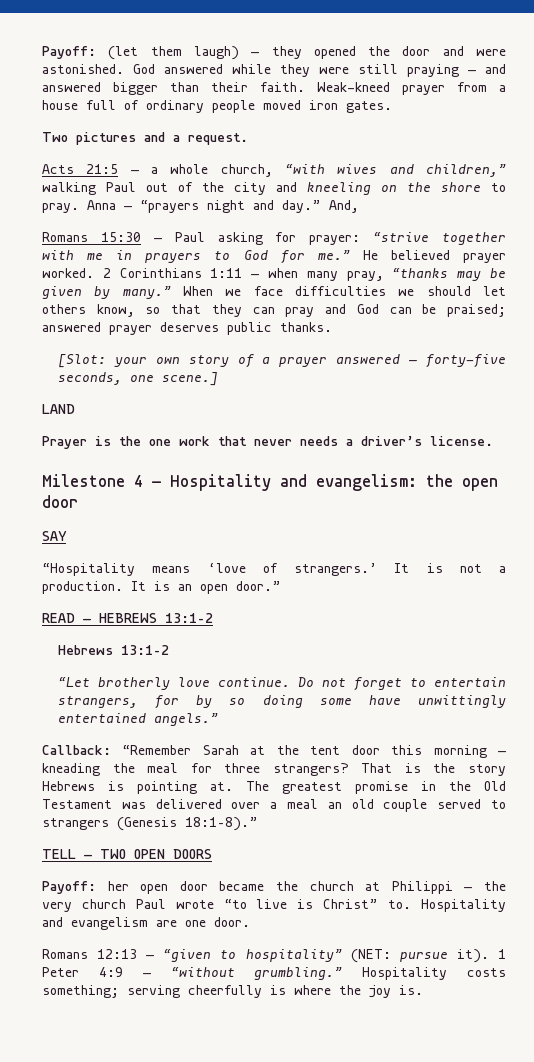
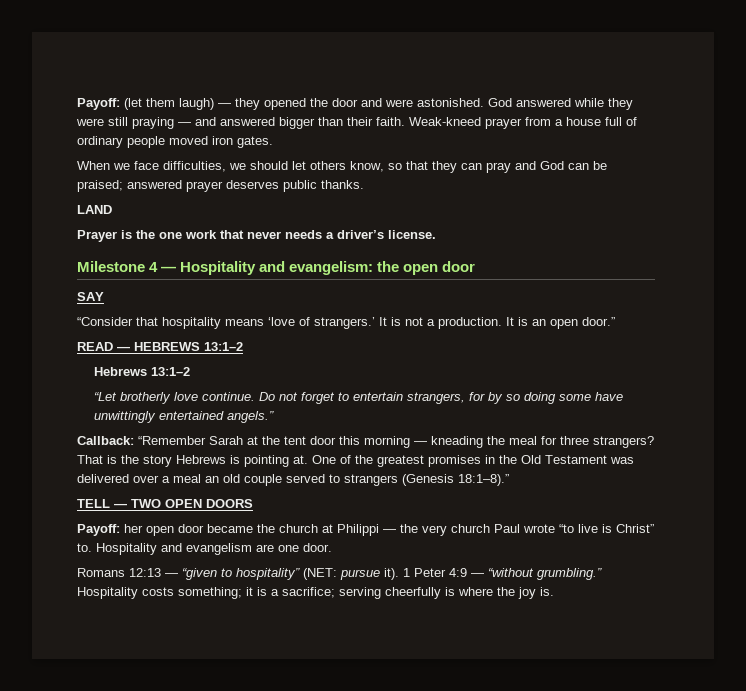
[42,132,248,145] [42,164,506,177] [42,182,506,195] [42,200,359,213] [42,232,506,245] [42,250,507,264] [42,268,507,281] [42,286,171,299] Two pictures and a request. // Acts 21:5 — a whole church, “with wives and children,” walking Paul out of the city and kneeling on the shore to pray. Anna — “prayers night and day.” And, // Romans 15:30 — Paul asking for prayer: “strive together with me in prayers to God for me.” He believed prayer worked. 2 Corinthians 1:11 — when many pray, “thanks may be given by many.” -> (273, 142) none
[295,286,386,296] difficulties -> [163,161,226,172] difficulties,
[57,354,506,368] [57,372,218,386] // [Slot: your own story of a prayer answered — forty-five seconds, one scene.] -> (364, 184) none
[42,563,135,576] “Hospitality -> [77,317,221,329] “Consider that hospitality
[246,781,408,794] The greatest promise -> [312,455,481,467] One of the greatest promises
(119, 991) none -> [246,587,335,598] it is a sacrifice;

